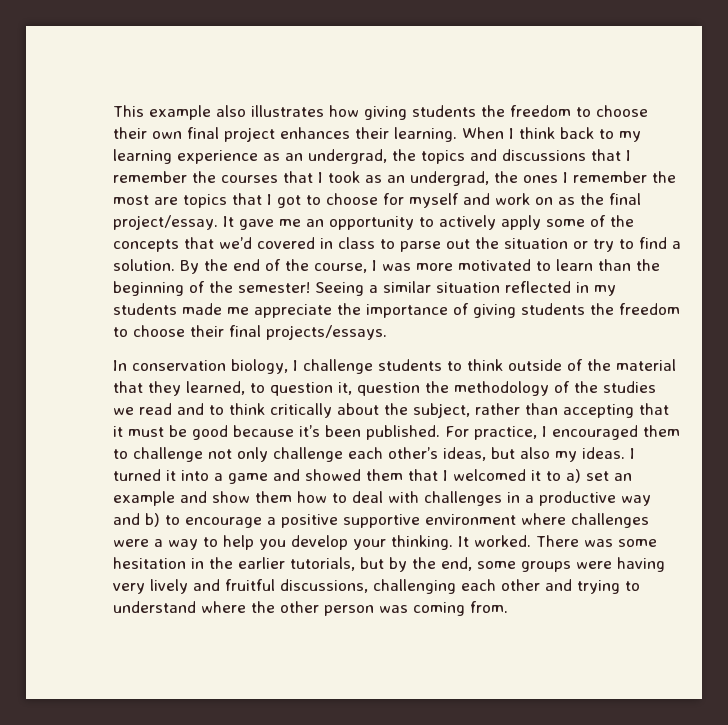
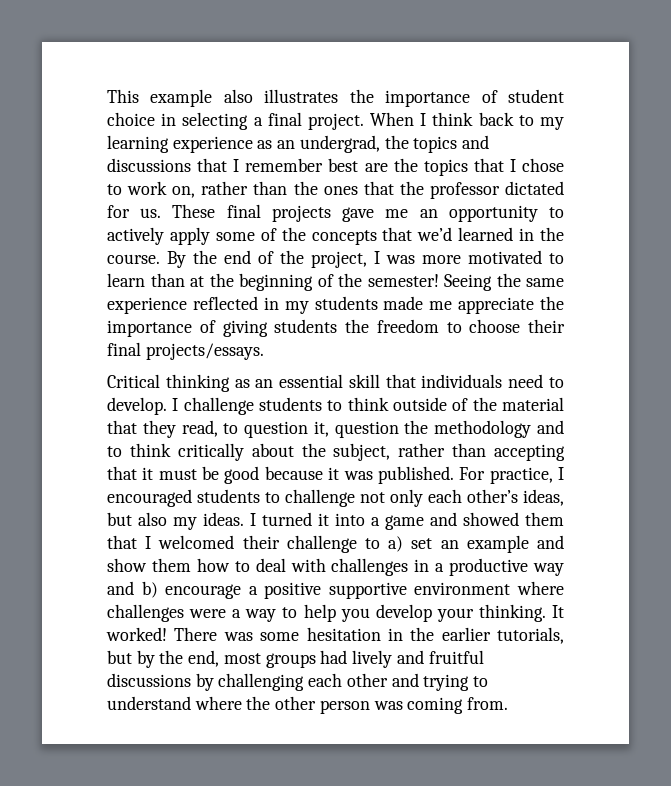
[329,105,648,120] [113,127,457,142] how giving students the freedom to choose their own final project enhances their learning. -> [349,89,564,107] [107,112,364,130] the importance of student choice in selecting a final project.
[192,171,676,186] [113,193,641,208] [113,215,234,230] the courses that I took as an undergrad, the ones I remember the most are topics that I got to choose for myself and work on as the final project/essay. It -> [328,158,565,176] [107,181,564,199] [107,204,331,222] best are the topics that I chose to work on, rather than the ones that the professor dictated for us. These final projects
[257,237,681,252] [113,259,175,271] covered in class to parse out the situation or try to find a solution. -> [458,227,564,241] [107,254,160,264] learned in the course.
[314,263,367,273] course, -> [311,251,367,268] project,
(631, 265) none -> [190,276,204,287] at
[369,281,500,293] a similar situation -> [496,273,564,287] [107,297,187,314] the same experience
[113,359,288,374] In conservation biology, -> [107,374,564,392] [107,397,167,415] Critical thinking as an essential skill that individuals need to develop.
[186,381,245,395] learned, -> [181,420,218,437] read,
[554,381,656,393] [113,403,172,415] of the studies we read -> (532, 429) none
[299,425,361,437] it’s been -> [328,467,373,480] it was
[643,425,680,437] them -> [197,489,260,503] students
[273,447,343,462] challenge -> (423, 498) none
[531,470,541,481] it -> [242,535,357,553] their challenge
[165,515,180,525] to -> (158, 589) none
[474,535,531,547] worked. -> [106,627,167,641] worked!
[477,557,665,572] [113,583,145,594] some groups were having very -> [223,650,348,668] most groups had
[280,579,368,593] discussions, -> [107,673,214,691] discussions by

